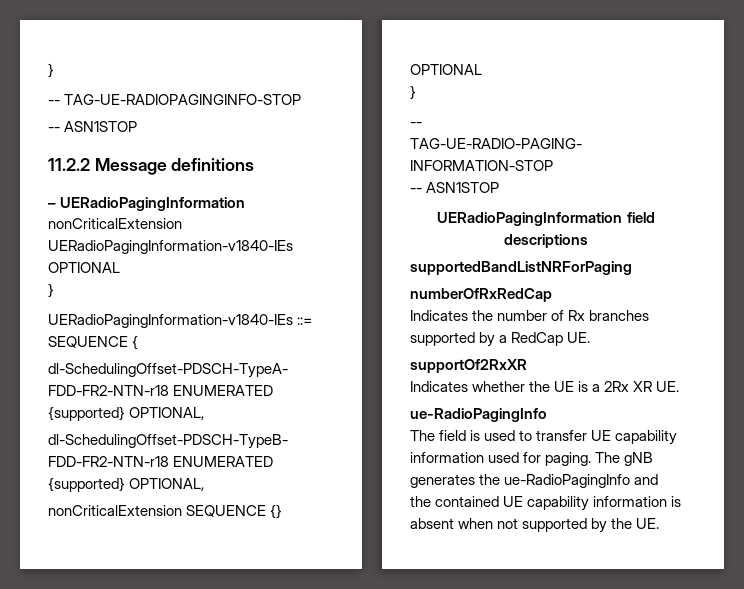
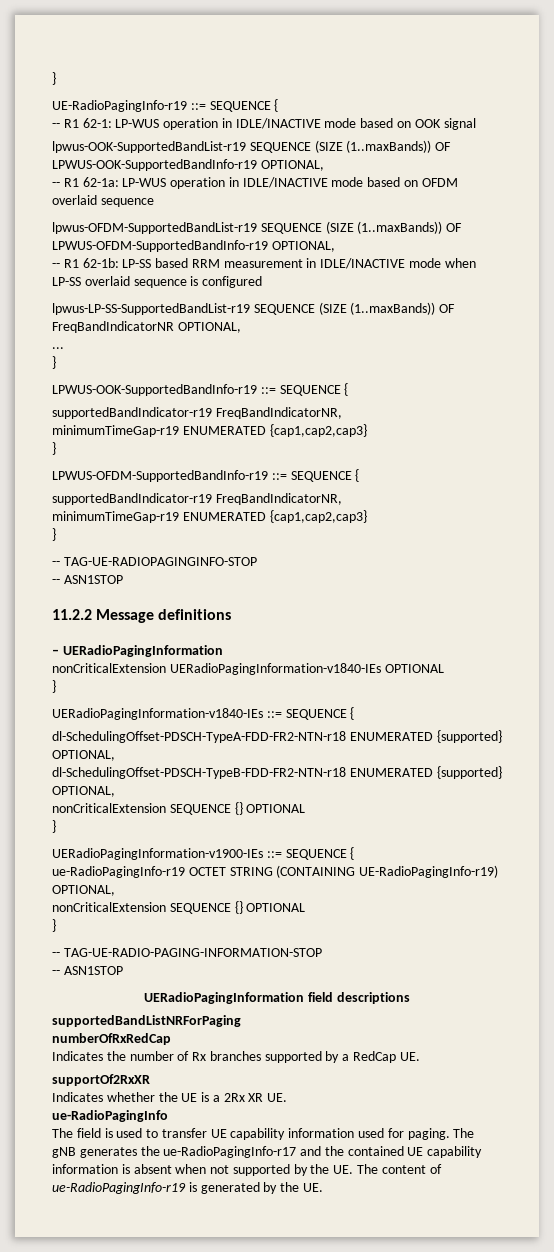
[48,63,54,78] } -> [52,72,56,85] [52,99,279,112] [52,118,476,130] [52,140,452,153] [52,159,324,171] [52,177,458,189] [52,195,154,207] [52,221,463,234] [52,240,335,252] [52,258,476,269] [52,276,263,288] [52,302,456,315] [52,321,241,333] [52,347,64,349] [52,356,56,369] [52,383,349,396] [52,407,342,419] [52,424,367,437] [52,442,56,455] [52,469,360,482] [52,493,342,505] [52,510,367,523] [52,528,56,541] } // UE-RadioPagingInfo-r19 ::= SEQUENCE { // -- R1 62-1: LP-WUS operation in IDLE/INACTIVE mode based on OOK signal // lpwus-OOK-SupportedBandList-r19 SEQUENCE (SIZE (1..maxBands)) OF LPWUS-OOK-SupportedBandInfo-r19 OPTIONAL, // -- R1 62-1a: LP-WUS operation in IDLE/INACTIVE mode based on OFDM overlaid sequence // lpwus-OFDM-SupportedBandList-r19 SEQUENCE (SIZE (1..maxBands)) OF LPWUS-OFDM-SupportedBandInfo-r19 OPTIONAL, // -- R1 62-1b: LP-SS based RRM measurement in IDLE/INACTIVE mode when LP-SS overlaid sequence is configured // lpwus-LP-SS-SupportedBandList-r19 SEQUENCE (SIZE (1..maxBands)) OF FreqBandIndicatorNR OPTIONAL, // ... // } // LPWUS-OOK-SupportedBandInfo-r19 ::= SEQUENCE { // supportedBandIndicator-r19 FreqBandIndicatorNR, // minimumTimeGap-r19 ENUMERATED {cap1,cap2,cap3} // } // LPWUS-OFDM-SupportedBandInfo-r19 ::= SEQUENCE { // supportedBandIndicator-r19 FreqBandIndicatorNR, // minimumTimeGap-r19 ENUMERATED {cap1,cap2,cap3} // }
(416, 92) none -> [52,847,355,860] [52,865,499,878] [52,885,115,896] [52,901,306,914] [52,919,56,932] // UERadioPagingInformation-v1900-IEs ::= SEQUENCE { // ue-RadioPagingInfo-r19 OCTET STRING (CONTAINING UE-RadioPagingInfo-r19) OPTIONAL, // nonCriticalExtension SEQUENCE {} OPTIONAL // }
[504,474,631,488] ue-RadioPagingInfo -> [163,1146,297,1158] ue-RadioPagingInfo-r17
(660, 523) none -> [357,1164,442,1174] [52,1182,323,1194] The content of ue-RadioPagingInfo-r19 is generated by the UE.

